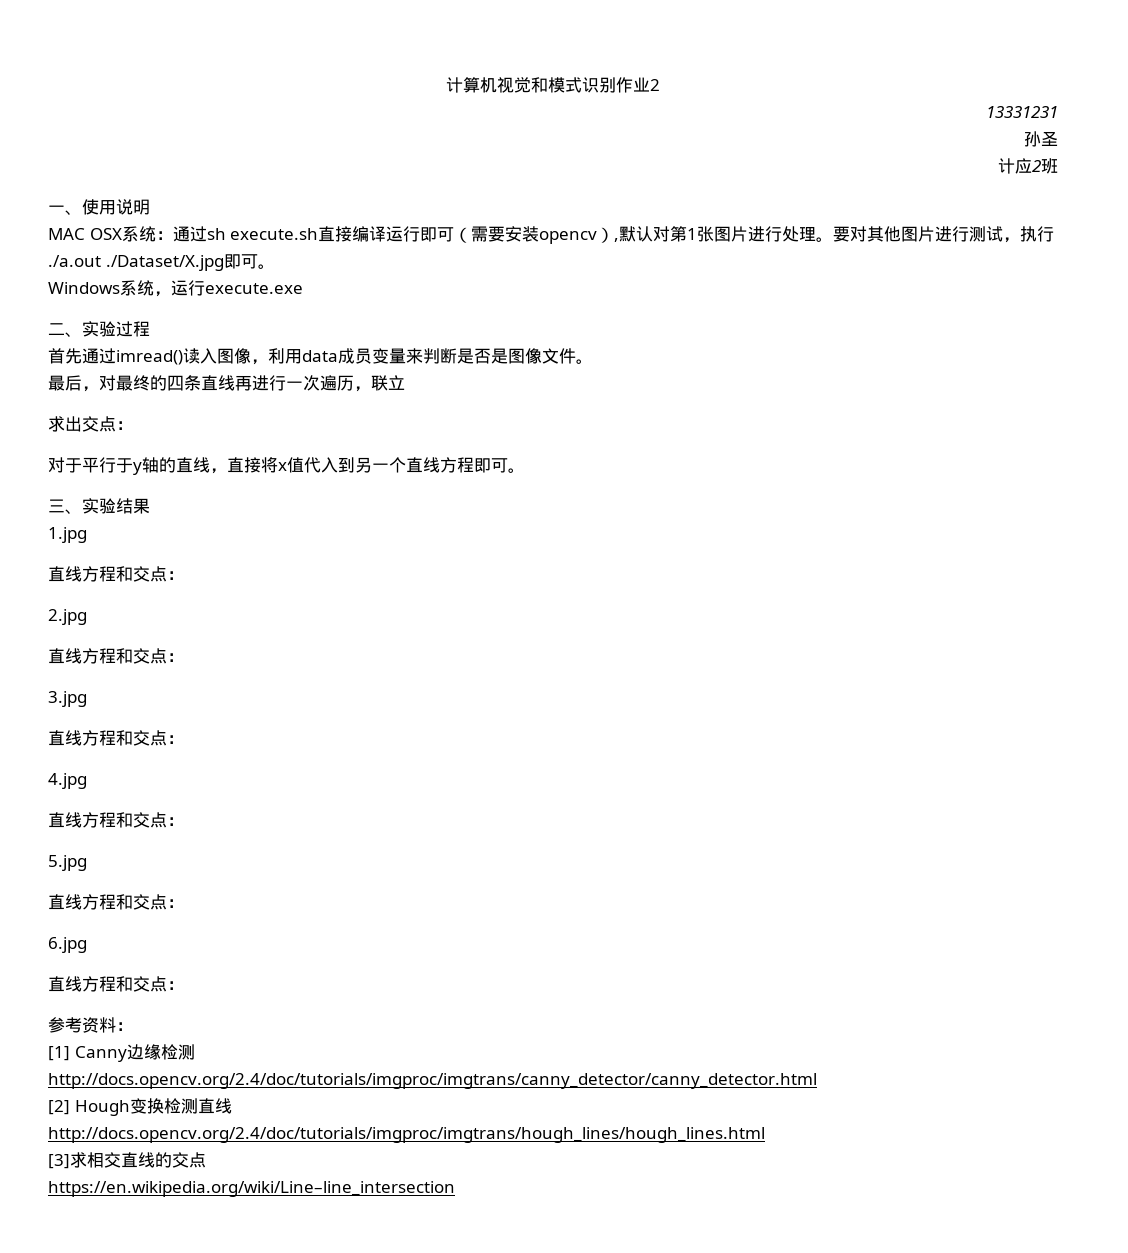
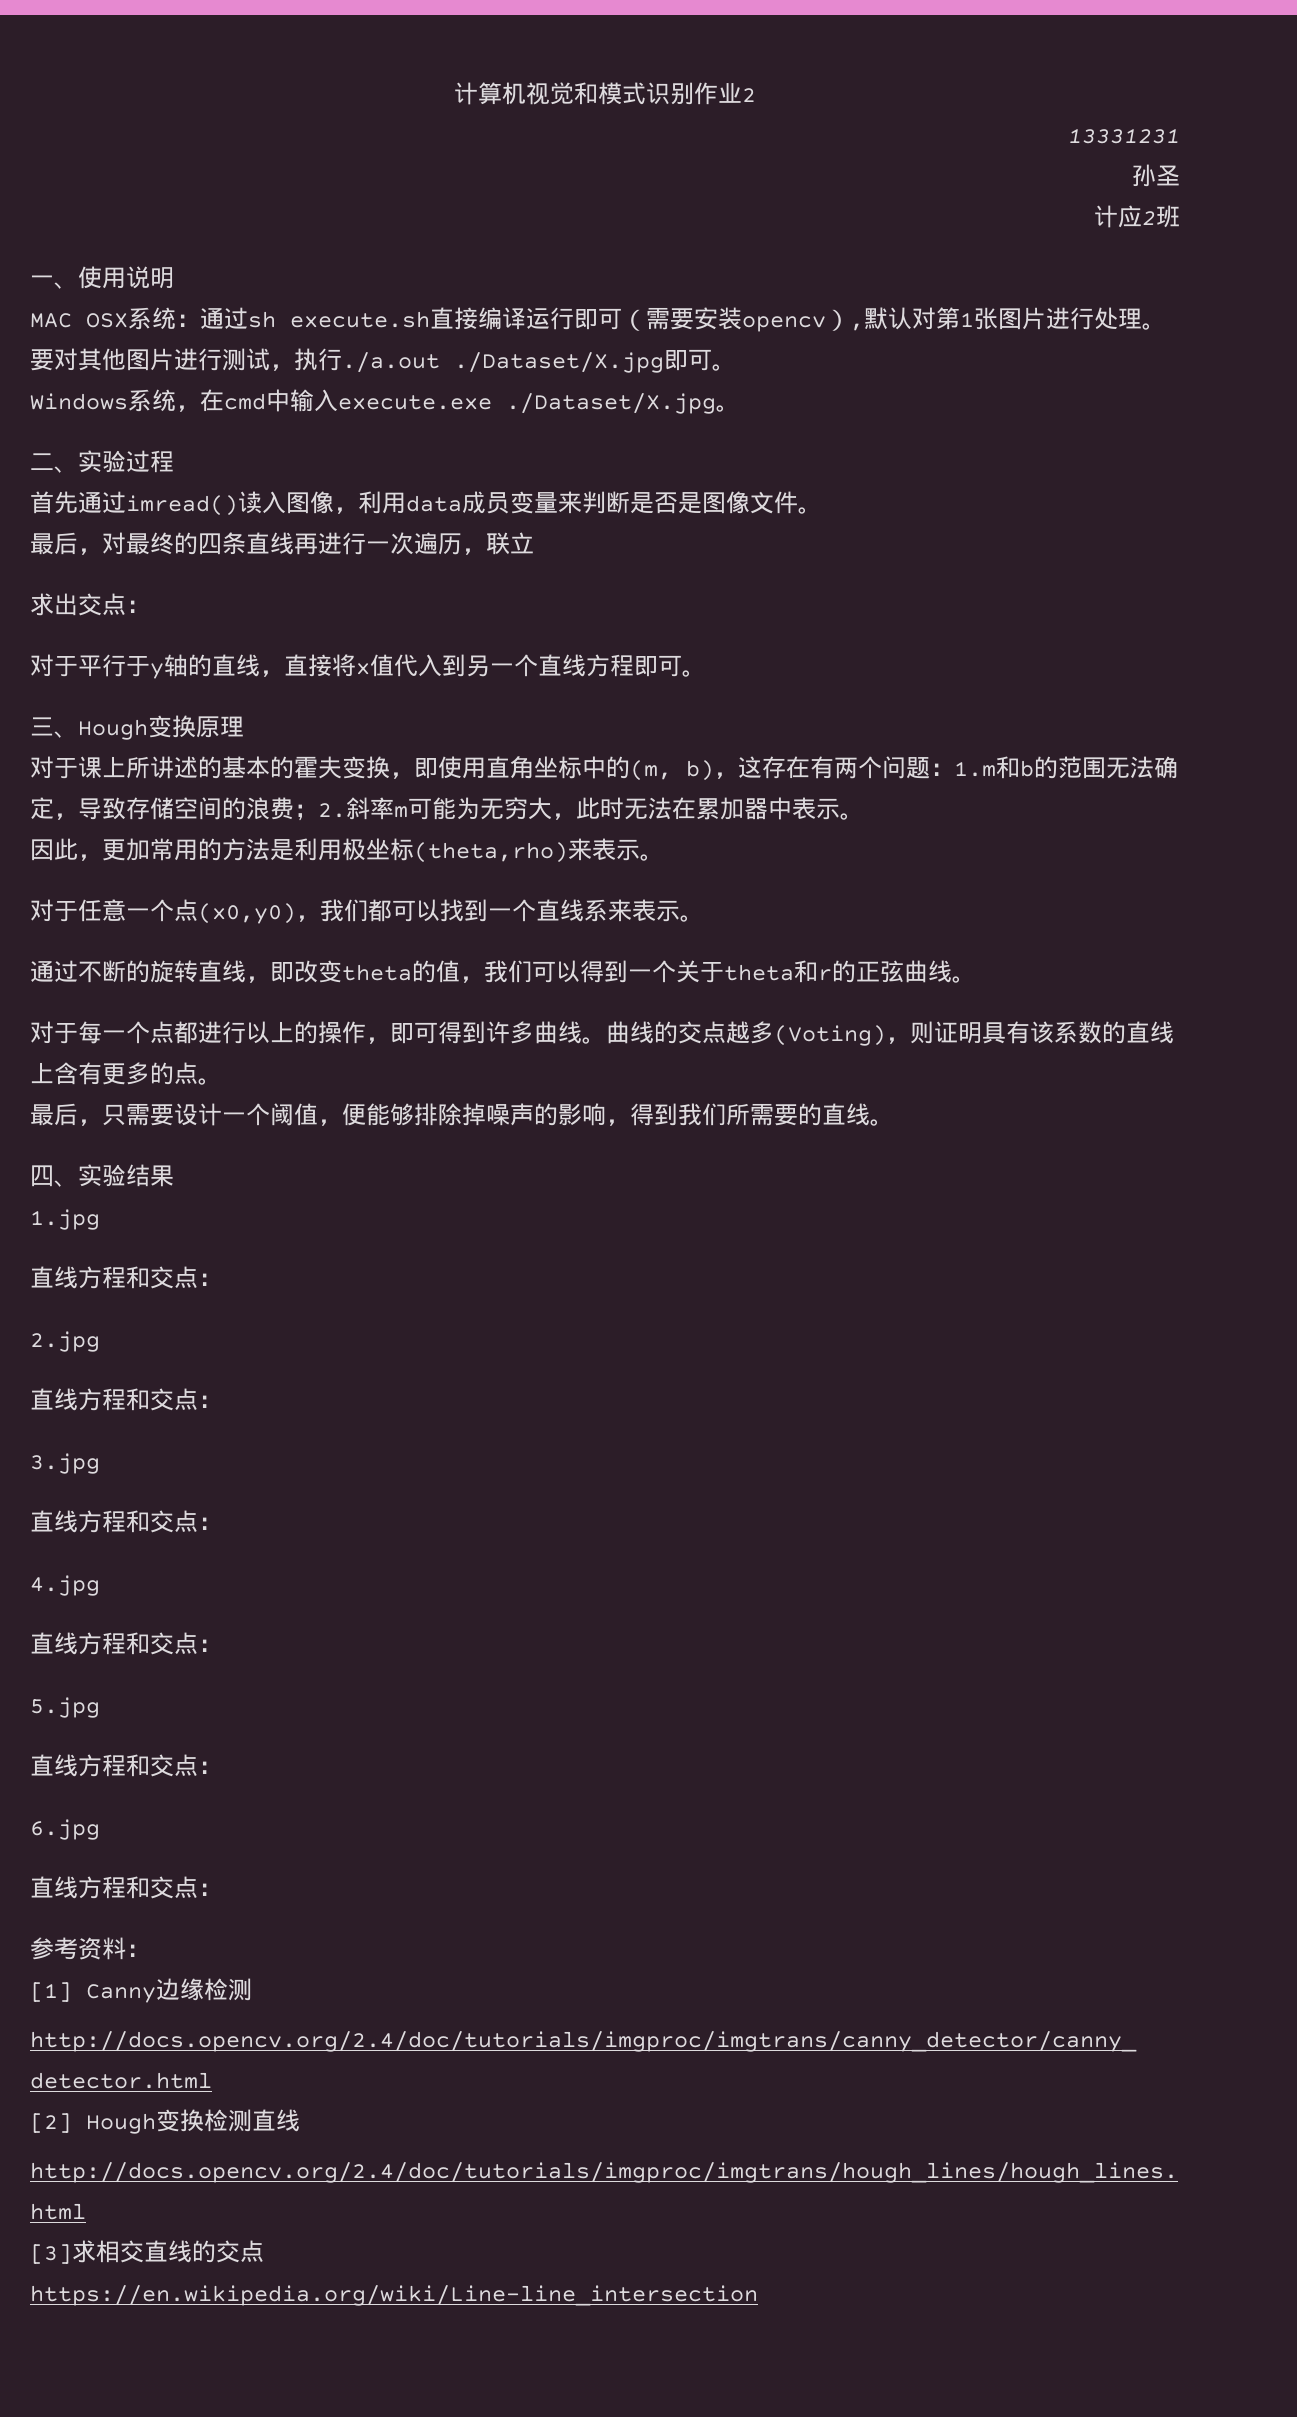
[171,280,205,296] 运行 -> [200,389,338,412] 在cmd中输入
(303, 288) none -> [506,393,740,414] ./Dataset/X.jpg。
(82, 511) none -> [78,715,244,740] [30,756,1178,781] [30,797,864,821] [30,838,664,863] [30,899,704,924] [30,960,976,983] [30,1021,1174,1046] [30,1062,222,1085] [30,1103,894,1126] [30,1165,78,1187] Hough变换原理 // 对于课上所讲述的基本的霍夫变换，即使用直角坐标中的(m, b)，这存在有两个问题：1.m和b的范围无法确定，导致存储空间的浪费；2.斜率m可能为无穷大，此时无法在累加器中表示。 // 因此，更加常用的方法是利用极坐标(theta,rho)来表示。 // 对于任意一个点(x0,y0)，我们都可以找到一个直线系来表示。 // 通过不断的旋转直线，即改变theta的值，我们可以得到一个关于theta和r的正弦曲线。 // 对于每一个点都进行以上的操作，即可得到许多曲线。曲线的交点越多(Voting)，则证明具有该系数的直线上含有更多的点。 // 最后，只需要设计一个阈值，便能够排除掉噪声的影响，得到我们所需要的直线。 // 四、

